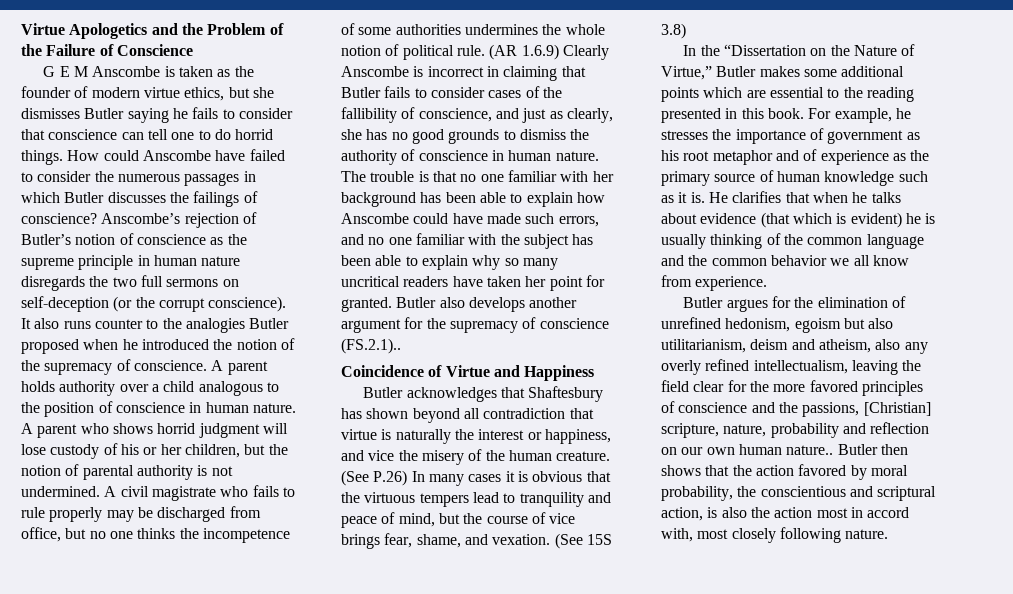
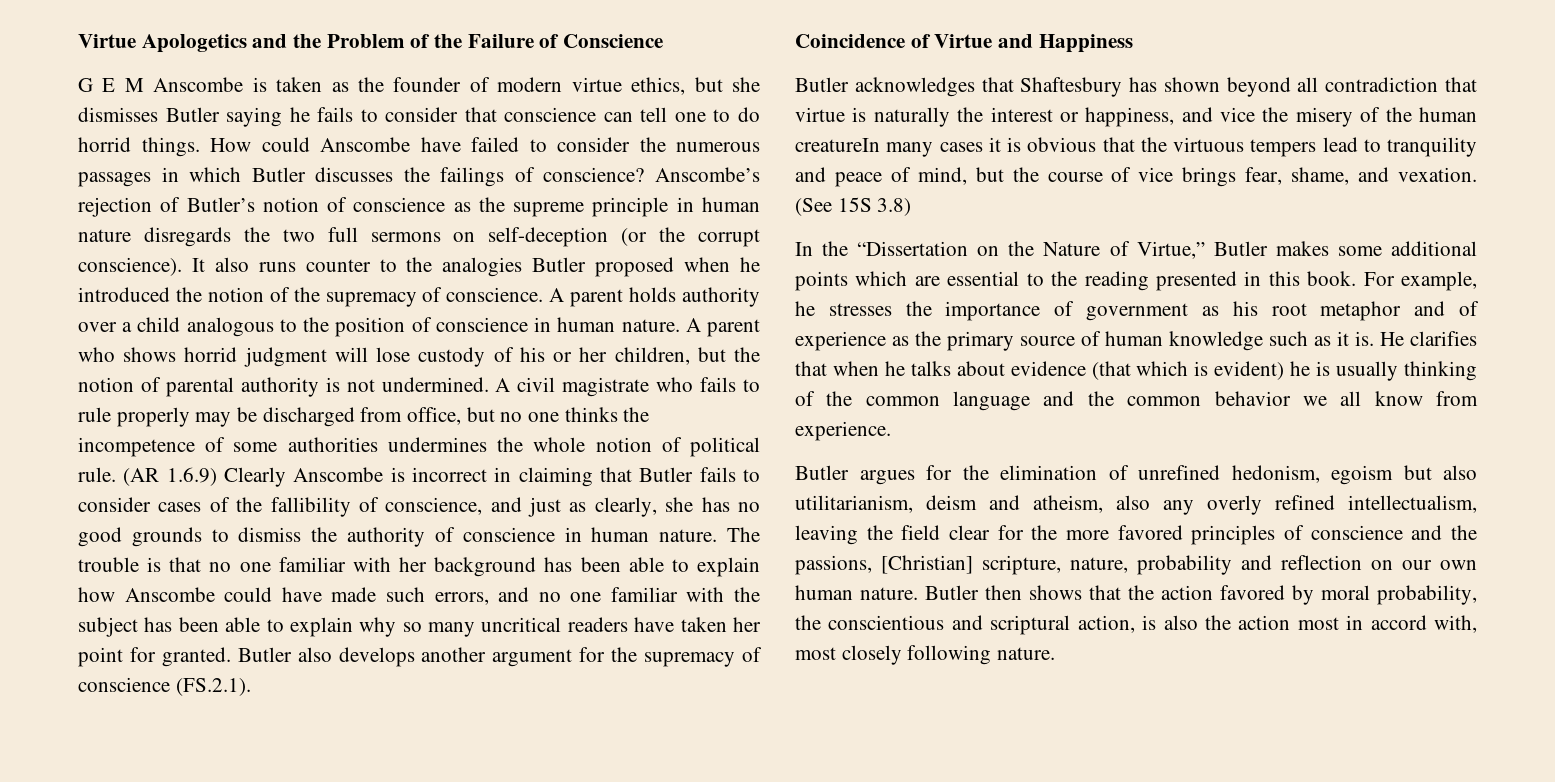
[341,338,401,354] (FS.2.1).. -> [175,678,251,696] (FS.2.1).
[556,451,611,461] [341,470,425,486] creature. (See P.26) In -> [795,138,880,152] creatureIn
[786,445,834,455] nature.. -> [860,587,918,600] nature.

